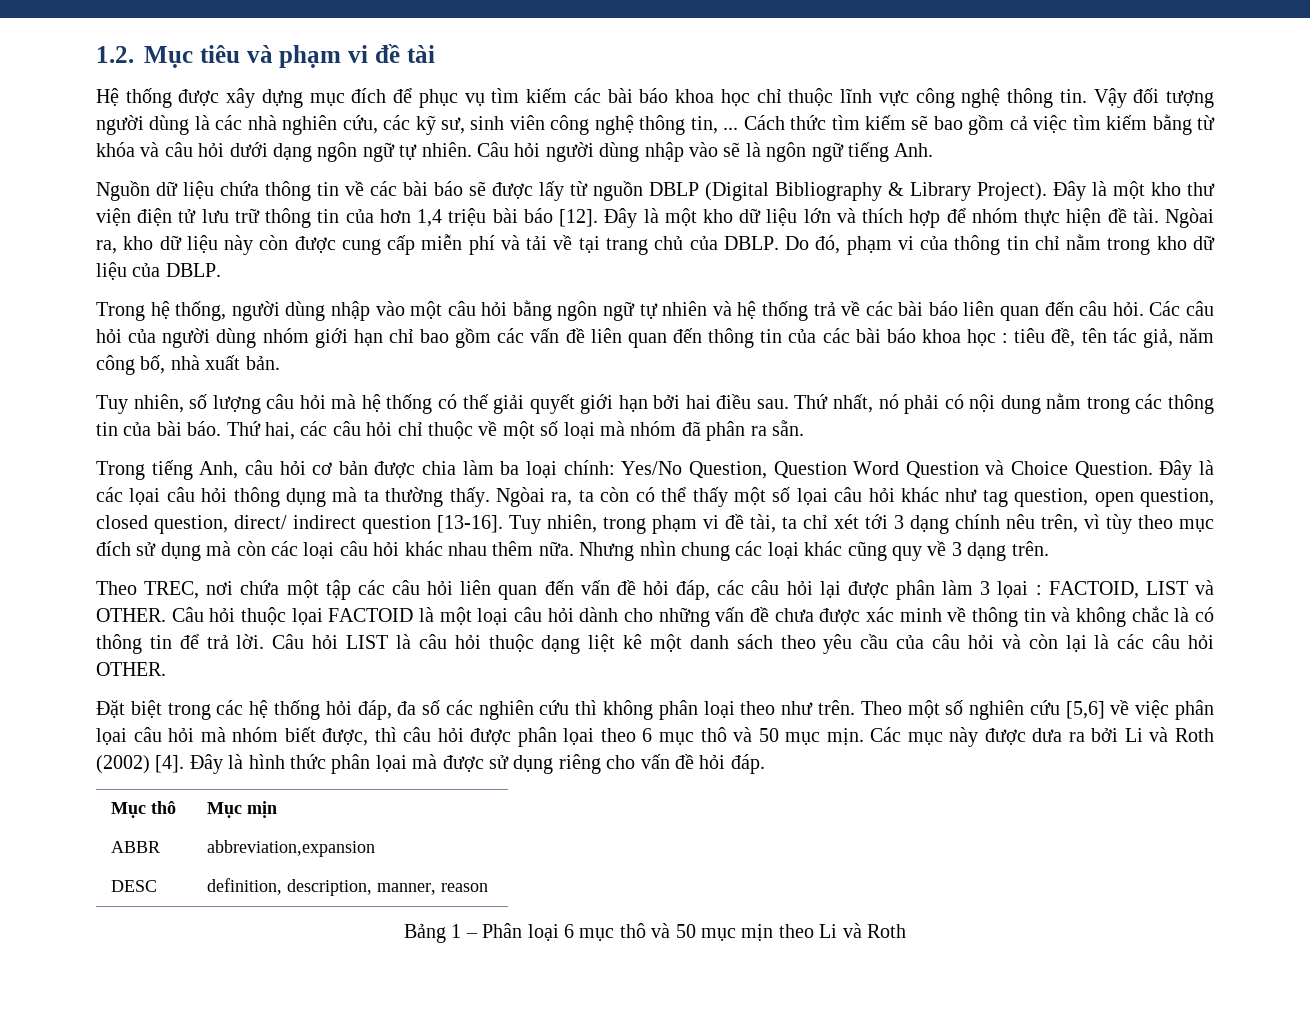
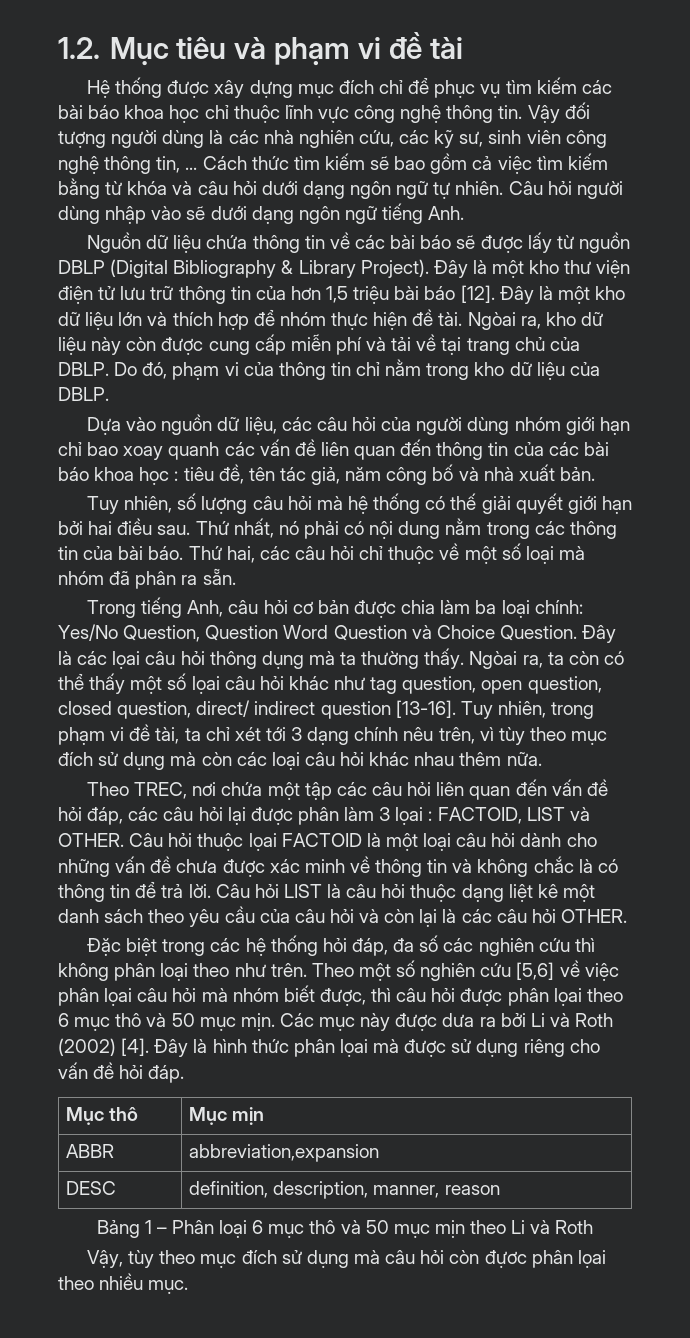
(387, 95) none -> [378,80,403,94] chỉ
[745,142,761,157] là -> [210,206,294,224] dưới dạng
[417,209,443,227] 1,4 -> [326,286,349,303] 1,5
[96,300,1181,321] Trong hệ thống, người dùng nhập vào một câu hỏi bằng ngôn ngữ tự nhiên và hệ thống trả về các bài báo liên quan đến câu hỏi. Các -> [87,414,312,435] Dựa vào nguồn dữ liệu, các
[455,328,492,348] gồm -> [123,442,220,460] xoay quanh
[140,355,166,374] bố, -> [432,464,479,481] bố và
[579,541,1049,561] Nhưng nhìn chung các loại khác cũng quy về 3 dạng trên. -> (542, 759) none
[96,700,125,718] Đặt -> [87,938,122,956] Đặc
(906, 931) none -> [87,1250,606,1268] [58,1273,189,1294] // Vậy, tùy theo mục đích sử dụng mà câu hỏi còn đựơc phân lọai theo nhiều mục.

